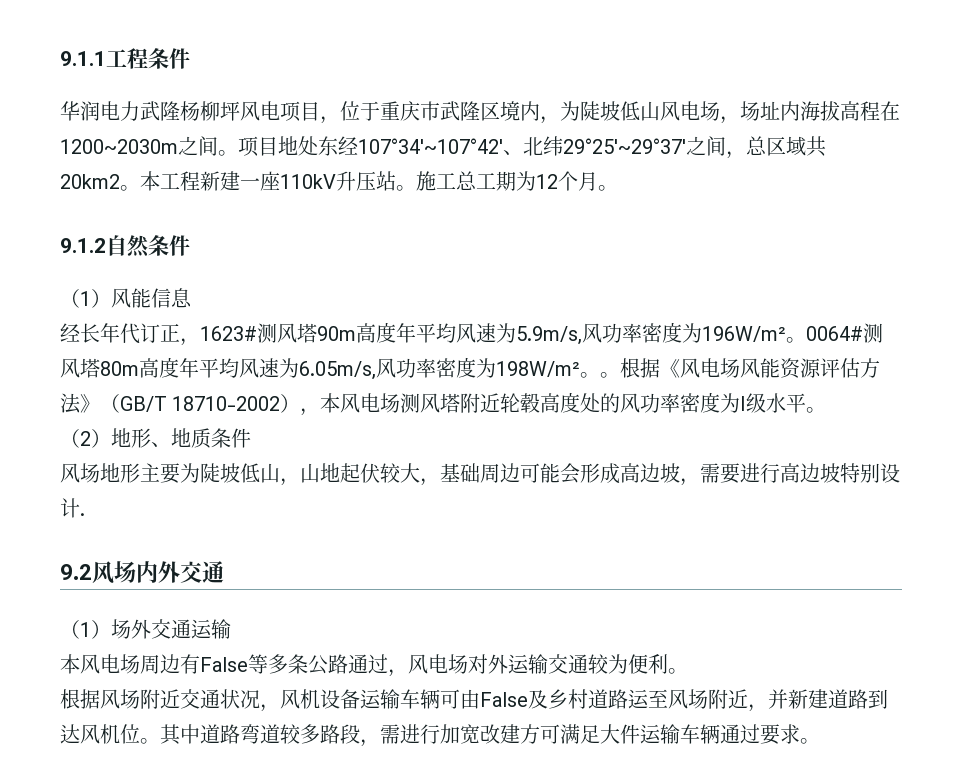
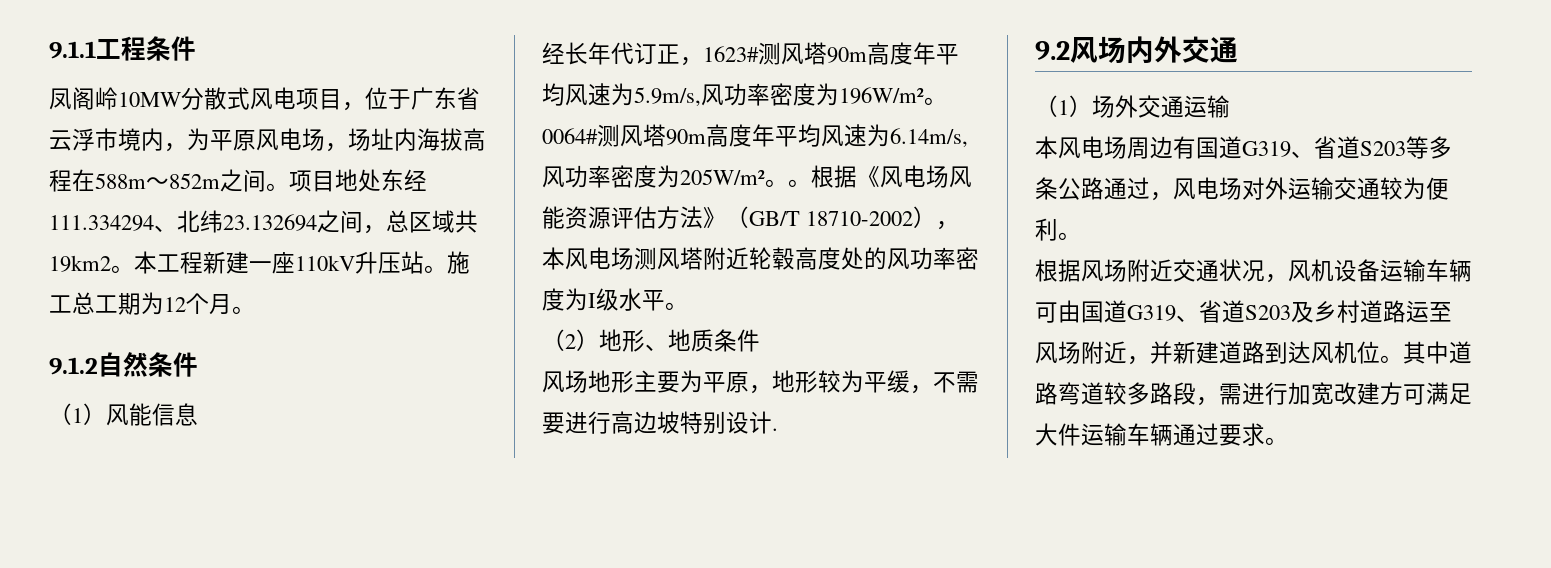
[60,101,660,124] 华润电力武隆杨柳坪风电项目，位于重庆市武隆区境内，为陡坡低山 -> [49,87,480,111] [49,128,256,152] 凤阁岭10MW分散式风电项目，位于广东省云浮市境内，为平原
[60,139,178,154] 1200~2030m -> [95,173,220,189] 588m～852m
[358,136,686,156] 107°34'~107°42'、北纬29°25'~29°37' -> [49,210,317,233] 111.334294、北纬23.132694
[60,174,120,189] 20km2 -> [49,255,111,272] 19km2
[100,357,580,380] 80m高度年平均风速为6.05m/s,风功率密度为198W/m² -> [666,124,968,148] [542,165,765,188] 90m高度年平均风速为6.14m/s,风功率密度为205W/m²
[200,463,700,486] 陡坡低山，山地起伏较大，基础周边可能会形成高边坡， -> [703,370,956,394] 平原，地形较为平缓，不
[200,657,248,672] False -> [1196,136,1406,159] 国道G319、省道S203
[480,692,528,707] False -> [1081,300,1291,323] 国道G319、省道S203

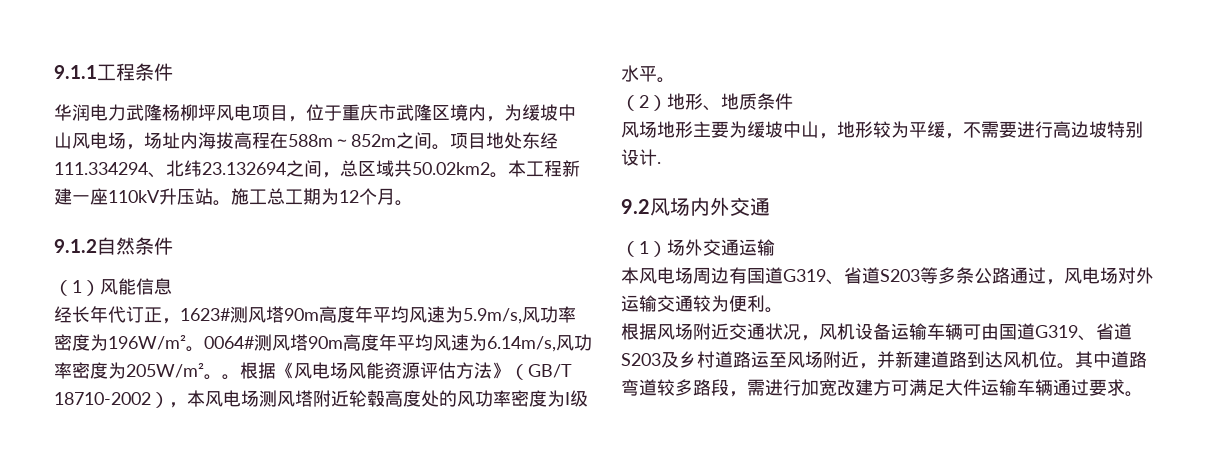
[49,87,480,111] [49,128,256,152] 凤阁岭10MW分散式风电项目，位于广东省云浮市境内，为平原 -> [54,104,576,122] [54,132,72,149] 华润电力武隆杨柳坪风电项目，位于重庆市武隆区境内，为缓坡中山
[49,255,111,272] 19km2 -> [412,162,490,175] 50.02km2
[703,372,749,393] 平原 -> [747,121,819,138] 缓坡中山

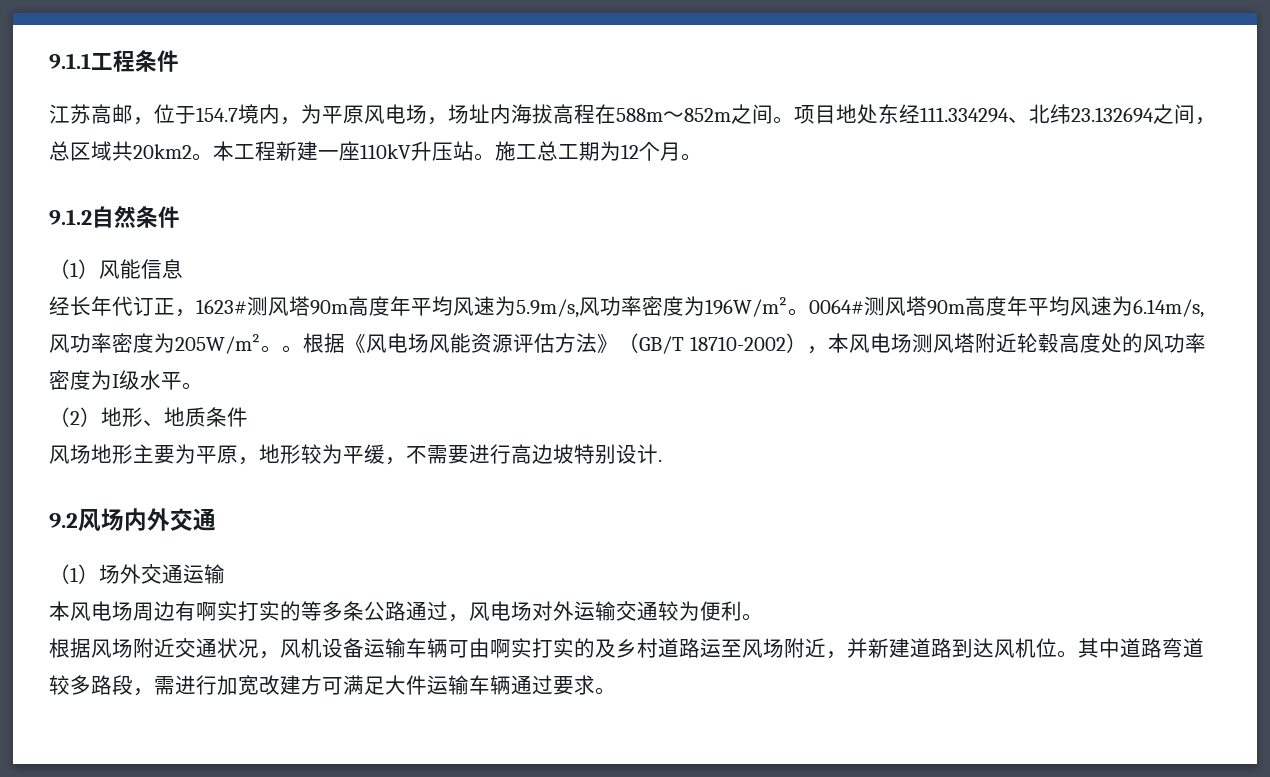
[54,104,576,122] [54,132,72,149] 华润电力武隆杨柳坪风电项目，位于重庆市武隆区境内，为缓坡中山 -> [49,104,364,125] 江苏高邮，位于154.7境内，为平原
[412,162,490,175] 50.02km2 -> [133,144,192,159] 20km2
[747,121,819,138] 缓坡中山 -> [196,445,238,464] 平原
[747,267,920,285] 国道G319、省道S203 -> [196,601,301,621] 啊实打实的
[999,323,1132,341] [621,353,661,366] 国道G319、省道S203 -> [490,638,595,658] 啊实打实的

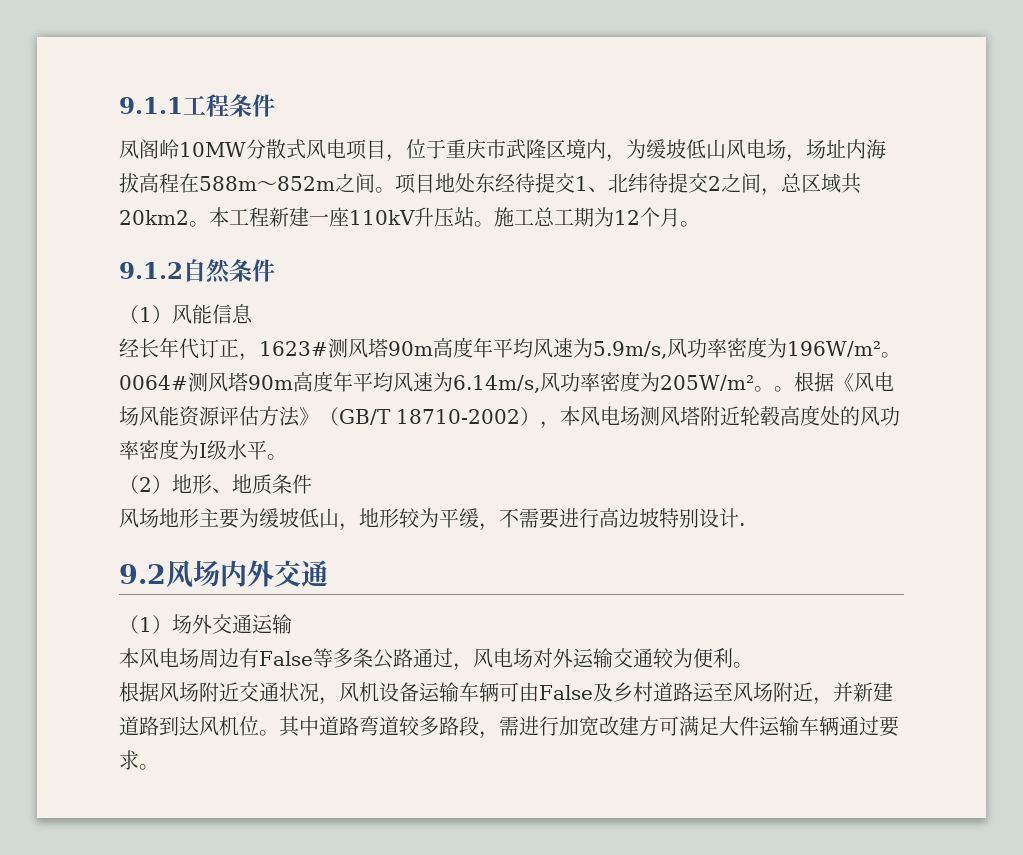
[49,104,364,125] 江苏高邮，位于154.7境内，为平原 -> [119,139,726,162] 凤阁岭10MW分散式风电项目，位于重庆市武隆区境内，为缓坡低山
[920,104,1154,124] 111.334294、北纬23.132694 -> [515,173,721,193] 待提交1、北纬待提交2
[196,445,238,464] 平原 -> [259,508,339,528] 缓坡低山
[196,601,301,621] 啊实打实的 -> [259,651,313,666] False
[490,638,595,658] 啊实打实的 -> [539,685,593,700] False

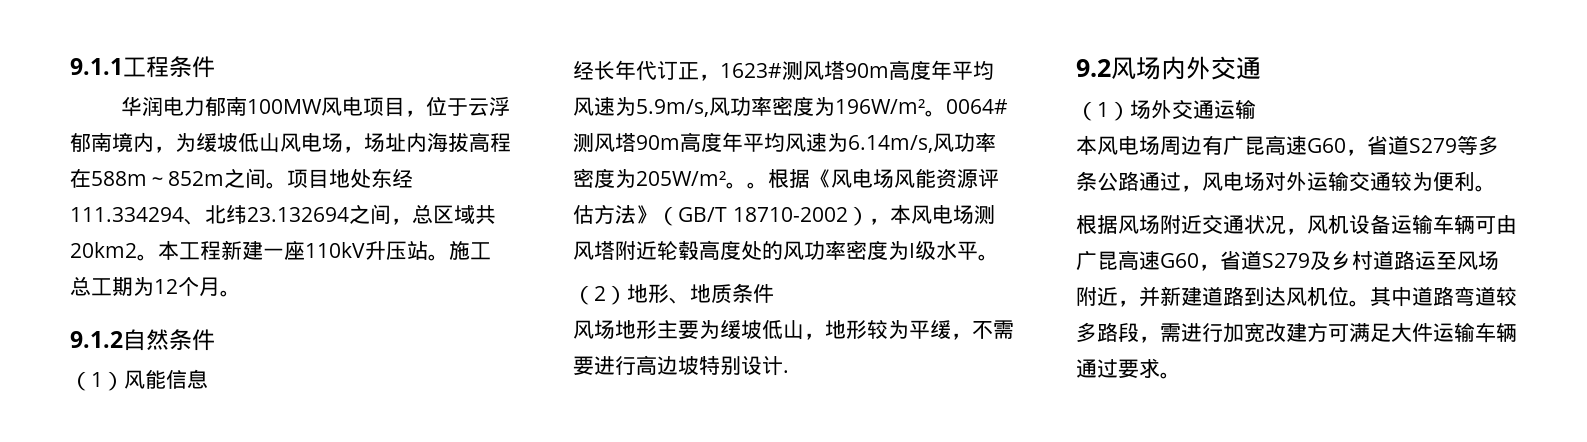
[119,139,306,159] 凤阁岭10MW分散式 -> [120,96,322,116] 华润电力郁南100MW
[446,139,566,159] 重庆市武隆区 -> [467,96,510,116] [70,133,112,152] 云浮郁南
[515,173,721,193] 待提交1、北纬待提交2 -> [70,205,349,225] 111.334294、北纬23.132694
[259,651,313,666] False -> [1223,135,1457,156] 广昆高速G60，省道S279
[539,685,593,700] False -> [1076,250,1310,271] 广昆高速G60，省道S279

